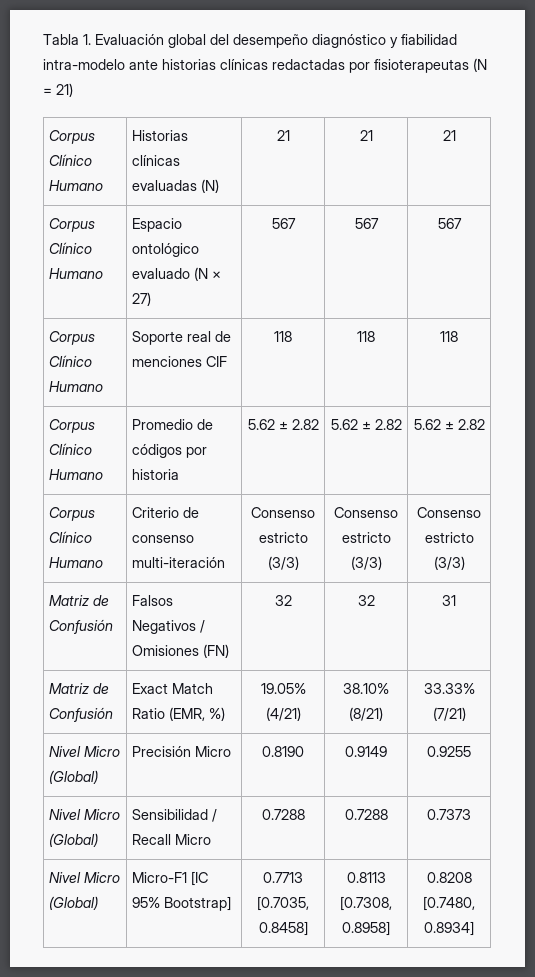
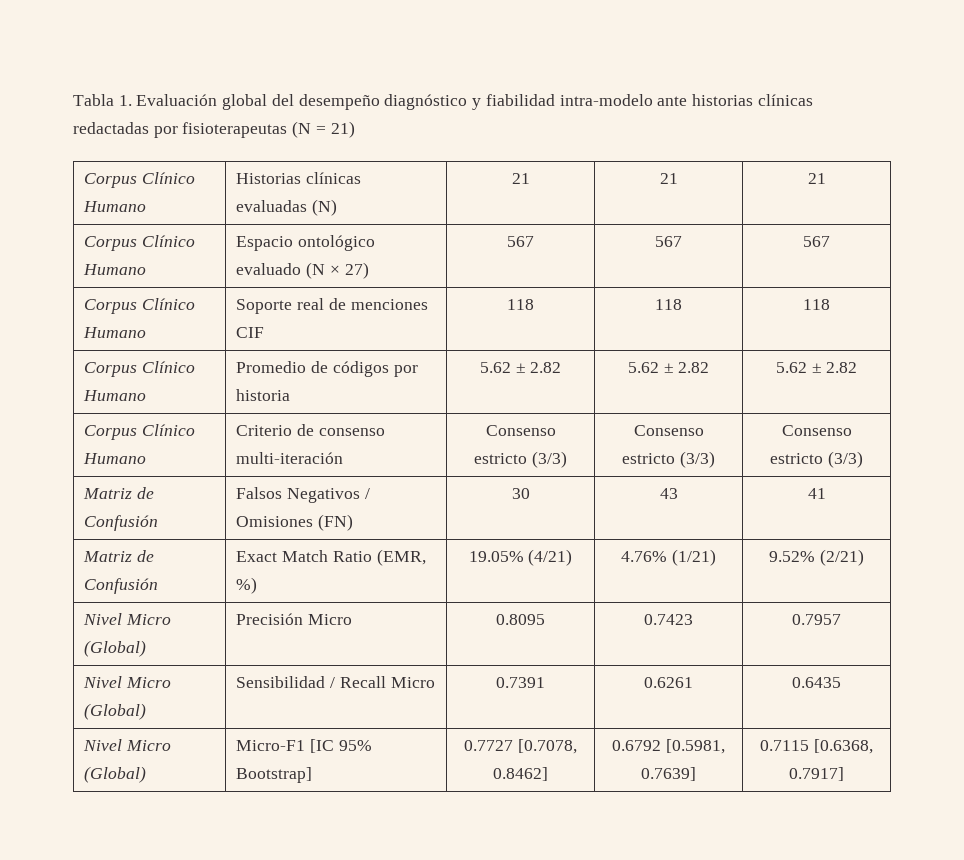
[274,595,292,606] [357,595,375,606] [442,595,456,606] 32 | 32 | 31 -> [511,488,530,499] [659,488,678,499] [807,488,826,499] 30 | 43 | 41
[343,683,389,694] [349,707,383,721] [423,683,475,694] [432,707,466,721] 38.10% (8/21) | 33.33% (7/21) -> [621,549,716,566] [769,549,864,566] 4.76% (1/21) | 9.52% (2/21)
[262,746,304,757] [345,746,387,757] [427,746,471,757] 0.8190 | 0.9149 | 0.9255 -> [496,614,545,625] [644,614,693,625] [792,614,841,625] 0.8095 | 0.7423 | 0.7957
[261,809,305,820] [344,809,388,820] [427,809,471,820] 0.7288 | 0.7288 | 0.7373 -> [496,677,545,688] [644,677,693,688] [792,677,841,688] 0.7391 | 0.6261 | 0.6435
[263,872,303,883] [257,896,309,911] [258,921,308,936] [346,872,386,883] [340,896,392,911] [342,921,390,936] [426,872,472,883] [423,896,475,911] [424,921,474,936] 0.7713 [0.7035, 0.8458] | 0.8113 [0.7308, 0.8958] | 0.8208 [0.7480, 0.8934] -> [464,739,577,754] [493,767,548,781] [612,739,725,754] [641,767,696,781] [760,739,873,754] [789,767,844,781] 0.7727 [0.7078, 0.8462] | 0.6792 [0.5981, 0.7639] | 0.7115 [0.6368, 0.7917]

